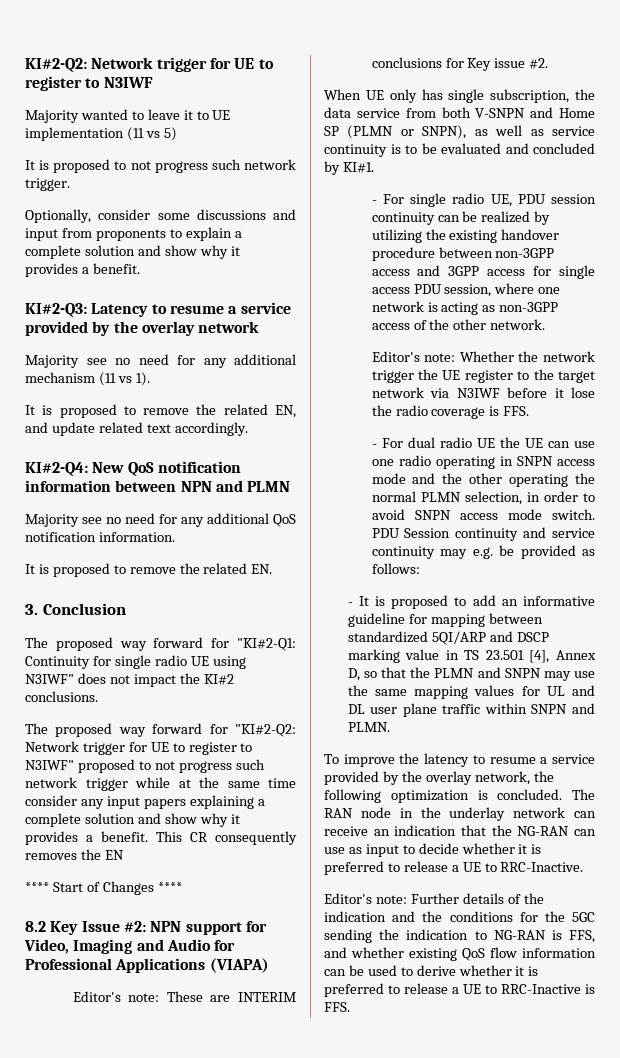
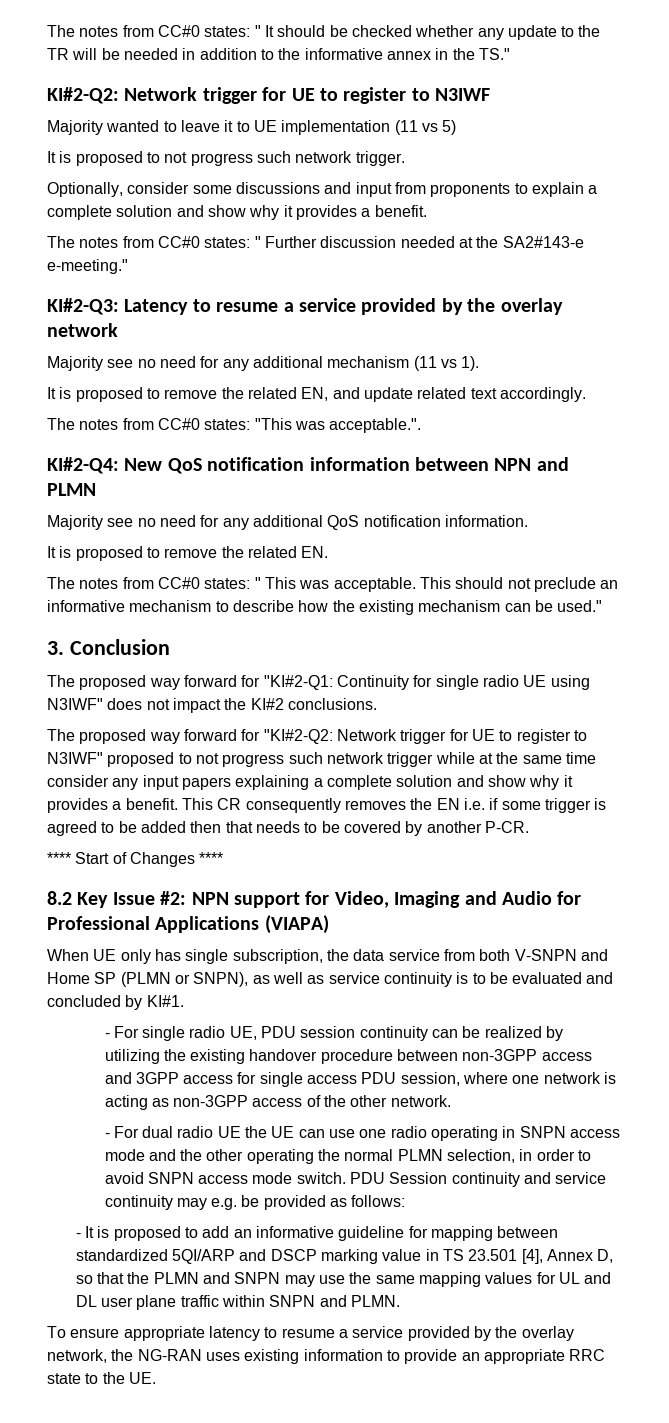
(25, 65) none -> [47,25,601,40] [47,48,510,60] The notes from CC#0 states: " It should be checked whether any update to the TR will be needed in addition to the informative annex in the TS." //
(140, 268) none -> [47,236,584,248] [47,259,128,274] // The notes from CC#0 states: " Further discussion needed at the SA2#143-e e-meeting."
(248, 429) none -> [47,418,422,433] // The notes from CC#0 states: "This was acceptable.".
(273, 569) none -> [47,577,619,592] [47,600,603,615] // The notes from CC#0 states: " This was acceptable. This should not preclude an informative mechanism to describe how the existing mechanism can be used."
(124, 855) none -> [463,798,607,813] [47,821,529,836] i.e. if some trigger is agreed to be added then that needs to be covered by another P-CR.
[72,991,296,1002] [371,57,549,71] // Editor's note: These are INTERIM conclusions for Key issue #2. -> (329, 924) none
[371,351,595,362] [371,369,595,383] [371,387,595,398] [371,405,530,419] // Editor's note: Whether the network trigger the UE register to the target network via N3IWF before it lose the radio coverage is FFS. -> (451, 1101) none
[343,753,420,767] improve the -> [70,1326,205,1341] ensure appropriate
[324,789,595,803] [324,807,596,821] [324,825,596,836] [324,843,542,857] [324,861,584,875] [324,893,544,904] [324,911,595,922] [324,929,595,943] [324,947,596,961] [324,965,539,976] [324,983,595,997] [324,1002,350,1012] following optimization is concluded. The RAN node in the underlay network can receive an indication that the NG-RAN can use as input to decide whether it is preferred to release a UE to RRC-Inactive. // Editor's note: Further details of the indication and the conditions for the 5GC sending the indication to NG-RAN is FFS, and whether existing QoS flow information can be used to derive whether it is preferred to release a UE to RRC-Inactive is FFS. -> [137,1349,606,1364] [47,1372,156,1384] NG-RAN uses existing information to provide an appropriate RRC state to the UE.

